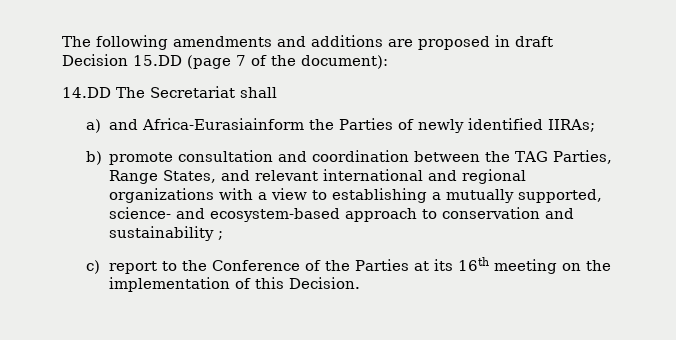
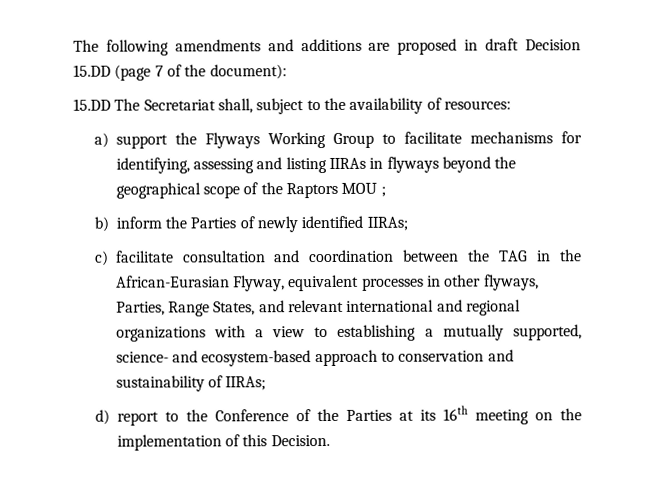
[62,87,111,98] 14.DD -> [73,98,111,111] 15.DD
[240,87,277,98] [85,118,305,133] shall // a) and Africa-Eurasiainform -> [217,97,511,115] [93,131,582,149] [115,156,517,174] [115,182,386,199] [93,216,162,232] shall, subject to the availability of resources: // a) support the Flyways Working Group to facilitate mechanisms for identifying, assessing and listing IIRAs in flyways beyond the geographical scope of the Raptors MOU ; // b) inform
[85,151,174,165] b) promote -> [93,250,174,266] c) facilitate
(549, 156) none -> [536,249,582,262] [115,274,539,292] in the African-Eurasian Flyway, equivalent processes in other flyways,
[218,231,224,240] [85,260,100,274] ; // c) -> [207,375,267,391] [94,409,110,425] of IIRAs; // d)

